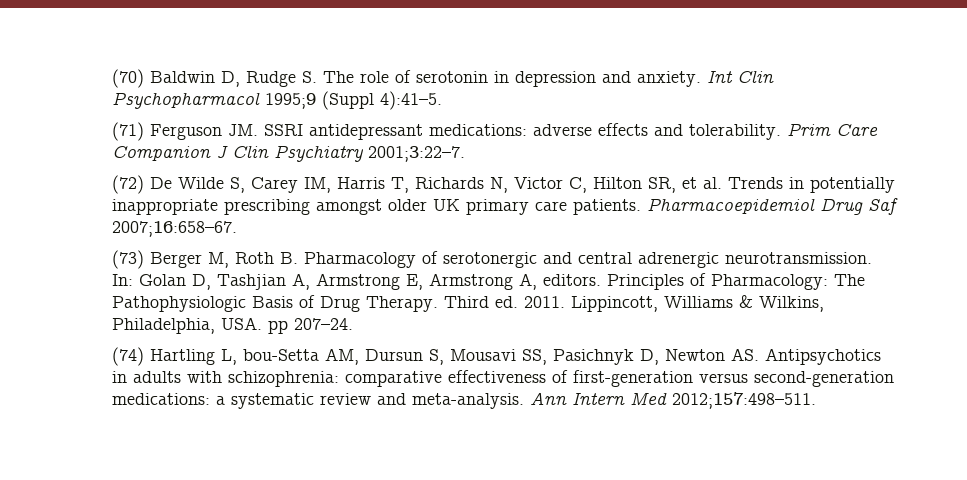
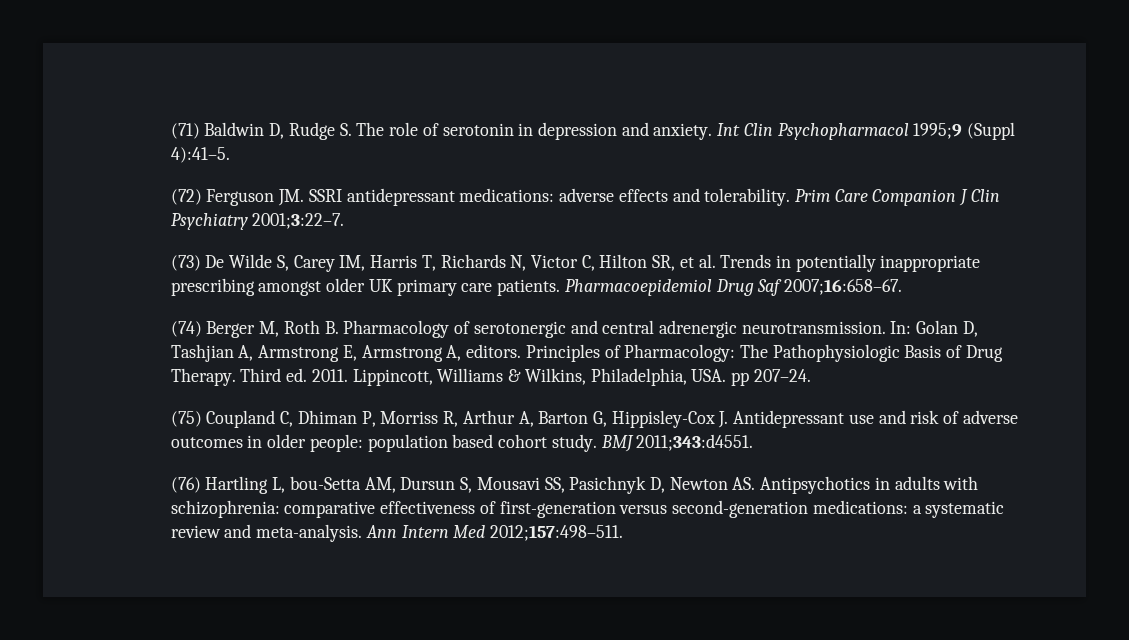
[111,69,144,88] (70) -> [170,123,200,139] (71)
[111,122,144,141] (71) -> [170,189,202,205] (72)
[111,175,144,194] (72) -> [170,255,201,271] (73)
[111,250,144,269] (73) -> [170,321,202,337] (74)
[111,347,144,366] (74) -> [170,410,1018,428] [170,434,754,452] [170,477,201,493] (75) Coupland C, Dhiman P, Morriss R, Arthur A, Barton G, Hippisley-Cox J. Antidepressant use and risk of adverse outcomes in older people: population based cohort study. BMJ 2011;343:d4551. // (76)

